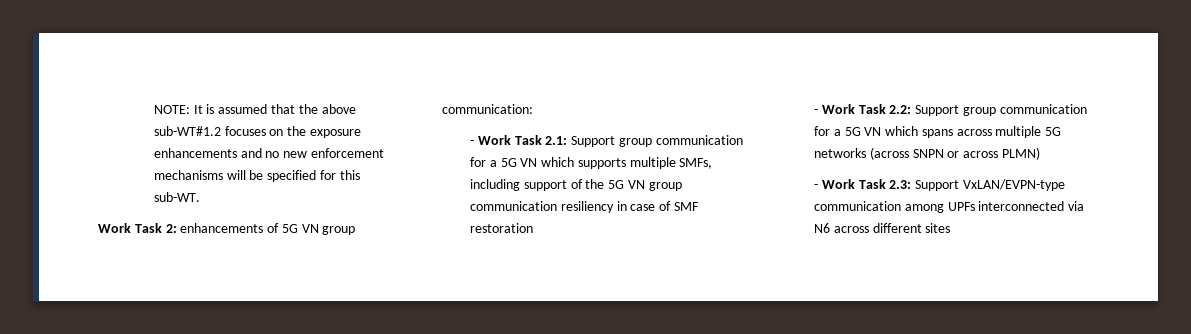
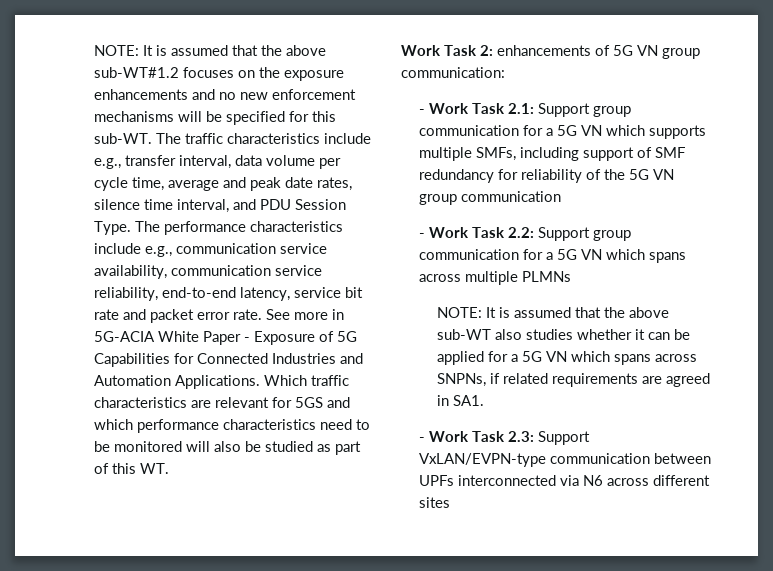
(200, 197) none -> [156,133,372,144] [94,155,342,169] [94,177,353,191] [94,199,347,213] [94,221,344,235] [94,243,328,257] [94,265,323,279] [94,287,364,301] [94,309,345,323] [94,331,358,345] [94,353,364,367] [94,375,350,389] [94,397,351,408] [94,419,371,433] [94,441,362,455] [94,463,170,474] The traffic characteristics include e.g., transfer interval, data volume per cycle time, average and peak date rates, silence time interval, and PDU Session Type. The performance characteristics include e.g., communication service availability, communication service reliability, end-to-end latency, service bit rate and packet error rate. See more in 5G-ACIA White Paper - Exposure of 5G Capabilities for Connected Industries and Automation Applications. Which traffic characteristics are relevant for 5GS and which performance characteristics need to be monitored will also be studied as part of this WT.
(583, 184) none -> [655,147,686,158] [419,169,602,183] SMF redundancy for reliability of
[560,201,699,213] [469,223,533,233] resiliency in case of SMF restoration -> (562, 196) none
[1045,127,1062,136] [813,147,1040,160] 5G networks (across SNPN or across PLMN) -> [522,271,572,282] [437,307,670,318] [437,329,691,340] [437,351,698,365] [437,373,711,387] [437,395,485,406] PLMNs // NOTE: It is assumed that the above sub-WT also studies whether it can be applied for a 5G VN which spans across SNPNs, if related requirements are agreed in SA1.
[904,204,944,213] among -> [654,453,712,464] between

